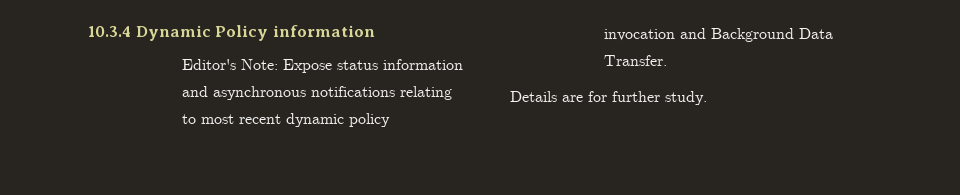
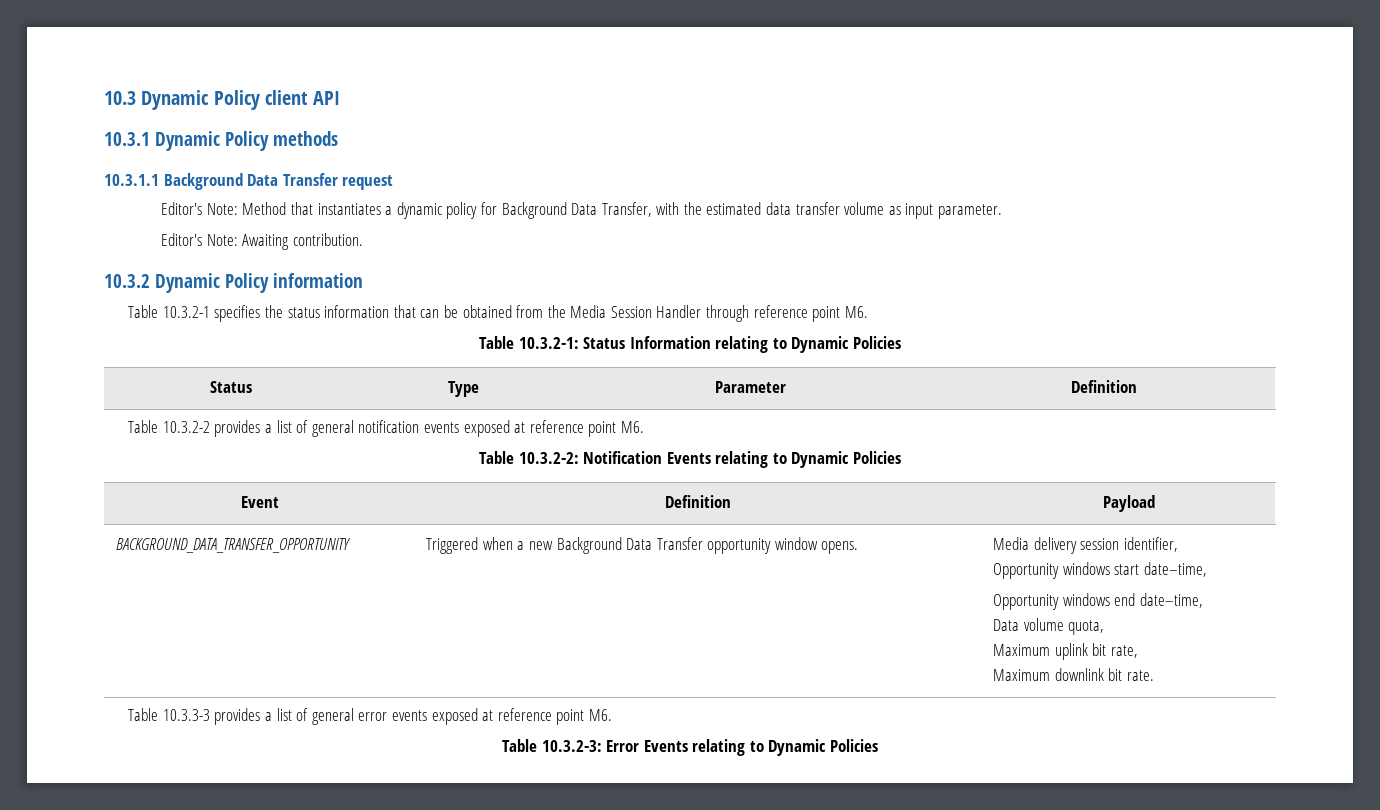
[88,25,375,41] [182,59,464,73] [182,86,453,100] [182,113,391,127] [604,28,834,42] [604,55,668,66] [510,91,707,105] 10.3.4 Dynamic Policy information // Editor's Note: Expose status information and asynchronous notifications relating to most recent dynamic policy invocation and Background Data Transfer. // Details are for further study. -> [104,90,340,110] [104,131,338,151] [104,173,394,190] [161,202,1002,219] [161,233,363,250] [104,273,363,293] [128,305,868,322] [478,336,902,353] [210,381,252,393] [448,381,479,397] [715,381,786,393] [1070,380,1137,393] [128,420,644,437] [478,451,902,468] [240,496,279,508] [665,495,731,508] [1102,495,1155,512] [116,538,352,553] [426,537,859,554] [993,537,1178,554] [993,562,1207,579] [993,593,1203,610] [993,618,1105,635] [993,643,1138,660] [993,668,1154,681] [128,708,612,725] [501,739,879,756] 10.3 Dynamic Policy client API // 10.3.1 Dynamic Policy methods // 10.3.1.1 Background Data Transfer request // Editor's Note: Method that instantiates a dynamic policy for Background Data Transfer, with the estimated data transfer volume as input parameter. // Editor's Note: Awaiting contribution. // 10.3.2 Dynamic Policy information // Table 10.3.2-1 specifies the status information that can be obtained from the Media Session Handler through reference point M6. // Table 10.3.2-1: Status Information relating to Dynamic Policies // Status | Type | Parameter | Definition // Table 10.3.2-2 provides a list of general notification events exposed at reference point M6. // Table 10.3.2-2: Notification Events relating to Dynamic Policies // Event | Definition | Payload // BACKGROUND_DATA_TRANSFER_OPPORTUNITY | Triggered when a new Background Data Transfer opportunity window opens. | Media delivery session identifier, // Opportunity windows start date–time, // Opportunity windows end date–time, // Data volume quota, // Maximum uplink bit rate, // Maximum downlink bit rate. // Table 10.3.3-3 provides a list of general error events exposed at reference point M6. // Table 10.3.2-3: Error Events relating to Dynamic Policies

